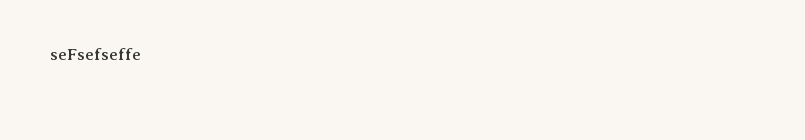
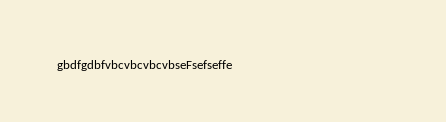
[50,48,141,60] seFsefseffe -> [57,60,232,71] gbdfgdbfvbcvbcvbcvbseFsefseffe

